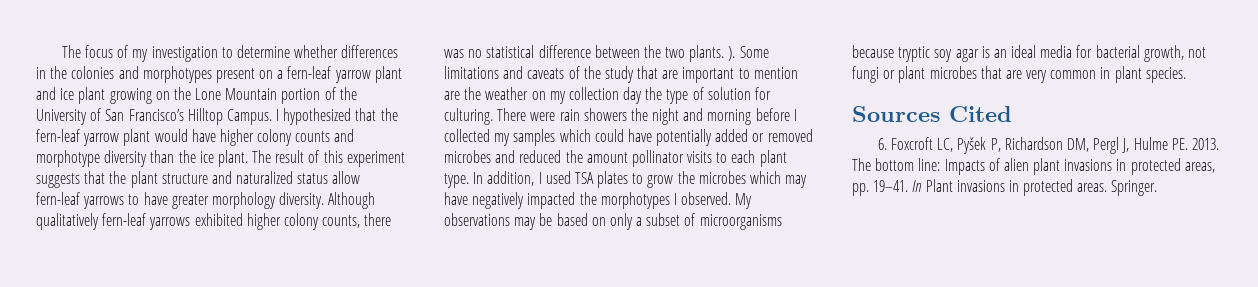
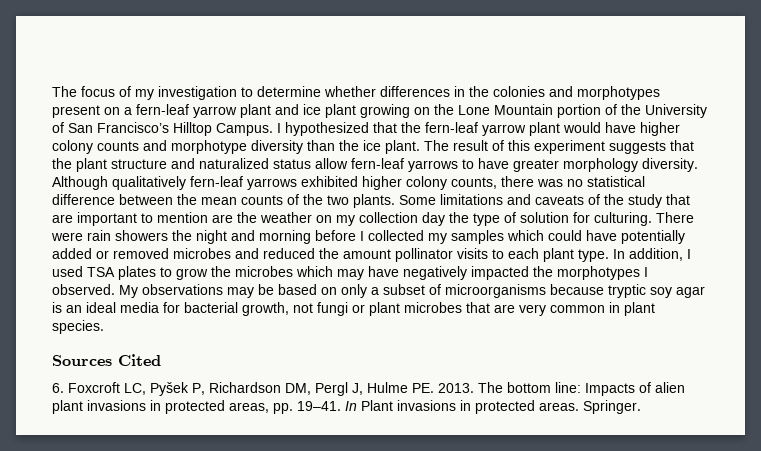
(661, 51) none -> [201,194,323,205] mean counts of the
[728,46,736,61] ). -> (395, 201) none

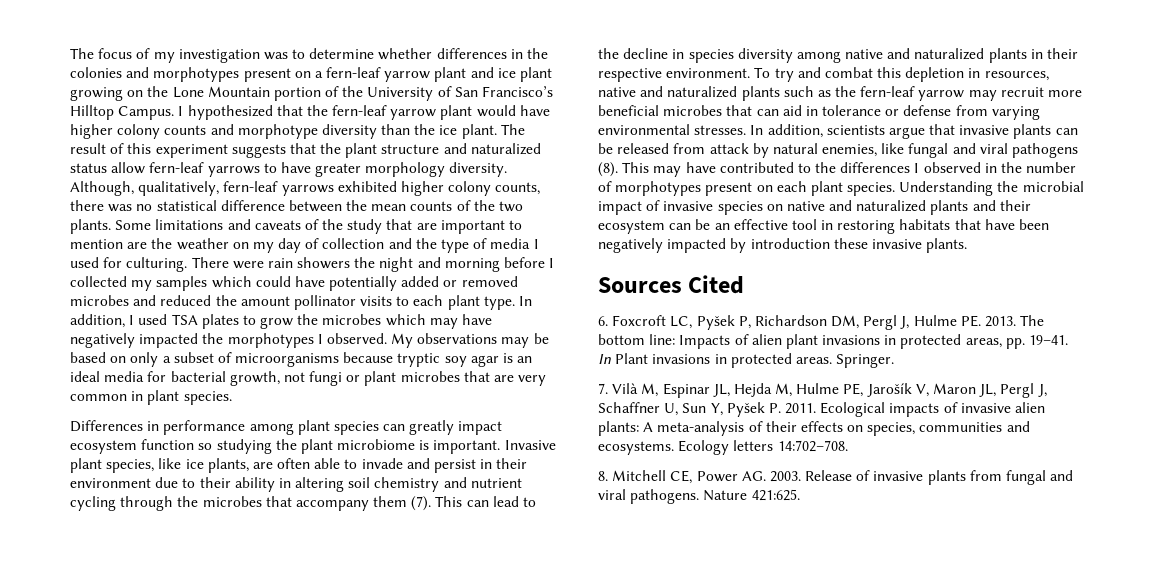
(237, 93) none -> [263,52,288,60] was
[52,176,186,190] Although qualitatively -> [70,181,220,196] Although, qualitatively,
[359,212,569,226] collection day the type of solution -> [278,238,539,253] [70,257,99,268] day of collection and the type of media I used
(104, 327) none -> [70,420,503,435] [70,439,556,454] [70,458,528,473] [70,477,522,492] [70,496,537,511] [598,48,1079,63] [598,67,1049,82] [598,86,1083,101] [598,105,1040,120] [598,124,1078,139] [598,143,1079,158] [598,162,1077,177] [598,181,1084,196] [598,200,1031,215] [598,219,1050,234] [598,238,968,253] // Differences in performance among plant species can greatly impact ecosystem function so studying the plant microbiome is important. Invasive plant species, like ice plants, are often able to invade and persist in their environment due to their ability in altering soil chemistry and nutrient cycling through the microbes that accompany them (7). This can lead to the decline in species diversity among native and naturalized plants in their respective environment. To try and combat this depletion in resources, native and naturalized plants such as the fern-leaf yarrow may recruit more beneficial microbes that can aid in tolerance or defense from varying environmental stresses. In addition, scientists argue that invasive plants can be released from attack by natural enemies, like fungal and viral pathogens (8). This may have contributed to the differences I observed in the number of morphotypes present on each plant species. Understanding the microbial impact of invasive species on native and naturalized plants and their ecosystem can be an effective tool in restoring habitats that have been negatively impacted by introduction these invasive plants.
(641, 407) none -> [598,383,1047,398] [598,402,1046,417] [598,421,1030,436] [598,440,848,455] [598,470,1074,485] [598,489,800,504] // 7. Vilà M, Espinar JL, Hejda M, Hulme PE, Jarošík V, Maron JL, Pergl J, Schaffner U, Sun Y, Pyšek P. 2011. Ecological impacts of invasive alien plants: A meta-analysis of their effects on species, communities and ecosystems. Ecology letters 14:702–708. // 8. Mitchell CE, Power AG. 2003. Release of invasive plants from fungal and viral pathogens. Nature 421:625.

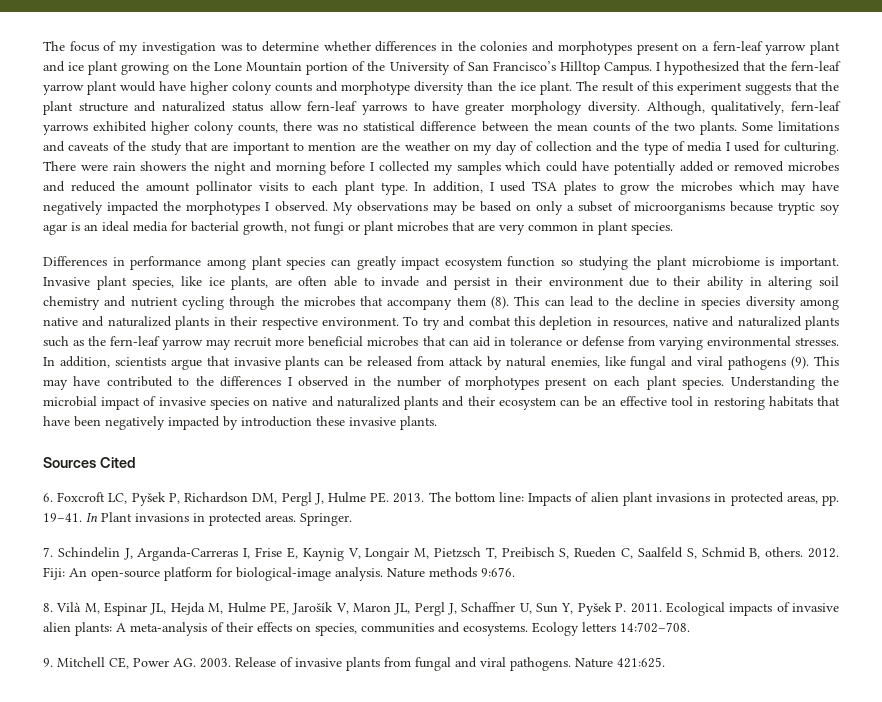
[411,496,432,511] (7). -> [491,296,510,309] (8).
[598,162,618,177] (8). -> [791,356,810,369] (9).
(608, 388) none -> [57,547,840,561] [43,567,515,581] [43,603,53,612] Schindelin J, Arganda-Carreras I, Frise E, Kaynig V, Longair M, Pietzsch T, Preibisch S, Rueden C, Saalfeld S, Schmid B, others. 2012. Fiji: An open-source platform for biological-image analysis. Nature methods 9:676. // 8.
[598,471,608,481] 8. -> [43,658,53,667] 9.

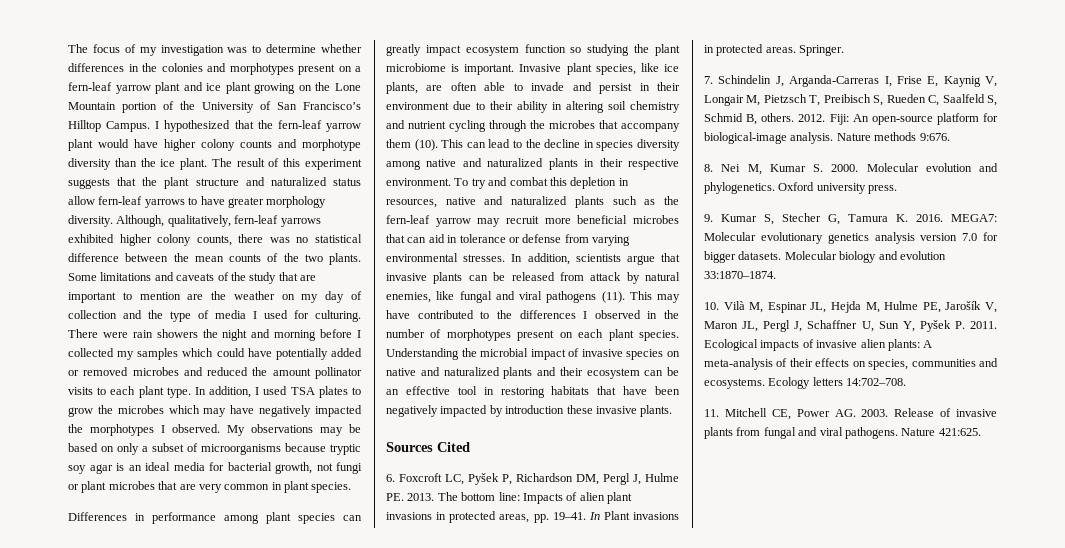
[491,296,510,309] (8). -> [414,139,438,151] (10).
[791,356,810,369] (9). -> [601,291,625,303] (11).
(53, 607) none -> [721,163,998,175] [704,182,898,194] [704,213,997,225] [704,232,998,244] [704,251,946,263] [704,271,776,279] [704,302,719,310] Nei M, Kumar S. 2000. Molecular evolution and phylogenetics. Oxford university press. // 9. Kumar S, Stecher G, Tamura K. 2016. MEGA7: Molecular evolutionary genetics analysis version 7.0 for bigger datasets. Molecular biology and evolution 33:1870–1874. // 10.
[43,658,53,667] 9. -> [704,409,719,417] 11.

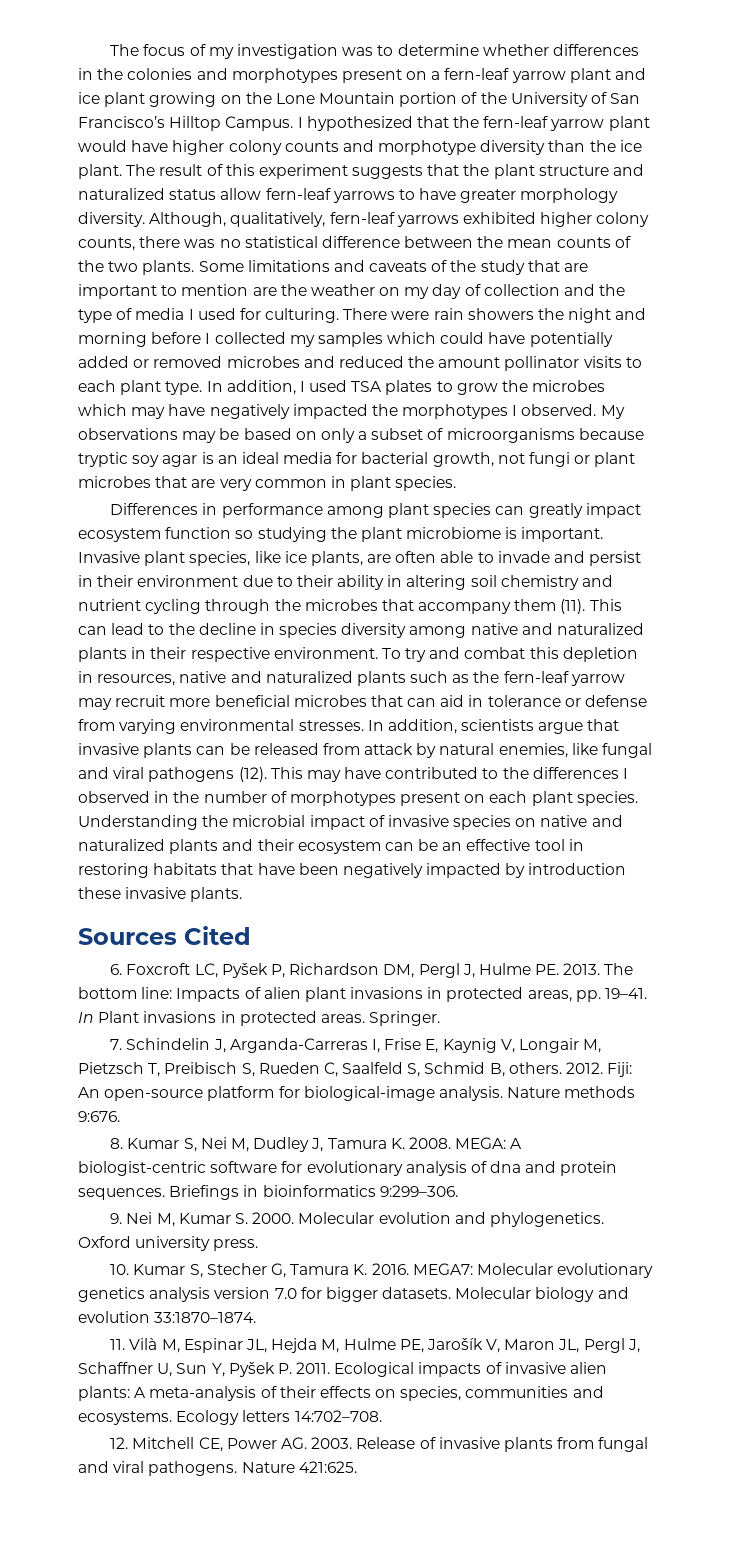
[414,139,438,151] (10). -> [560,599,586,614] (11).
[601,291,625,303] (11). -> [238,767,267,782] (12).
(713, 168) none -> [127,1137,523,1152] [78,1161,618,1176] [78,1185,458,1200] [110,1213,123,1224] Kumar S, Nei M, Dudley J, Tamura K. 2008. MEGA: A biologist-centric software for evolutionary analysis of dna and protein sequences. Briefings in bioinformatics 9:299–306. // 9.
[704,214,713,222] 9. -> [110,1264,130,1275] 10.
[704,302,719,310] 10. -> [110,1339,126,1350] 11.
[704,409,719,417] 11. -> [110,1437,129,1449] 12.

